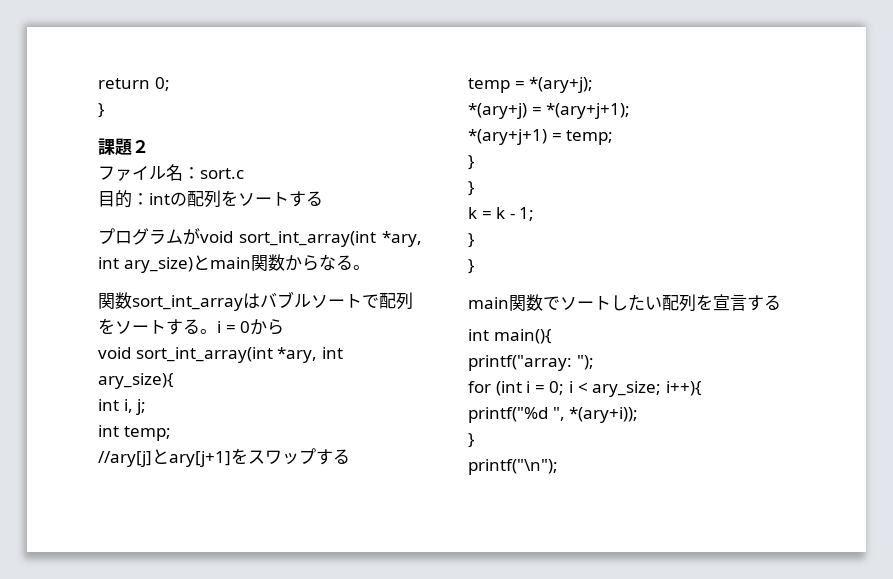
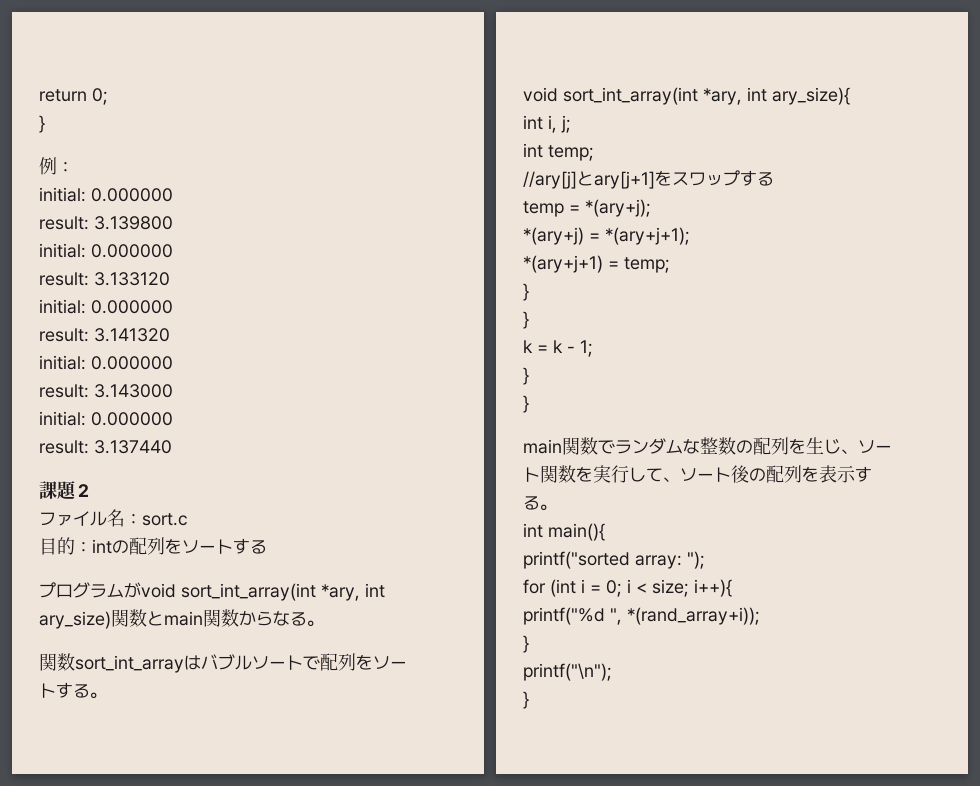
(104, 110) none -> [39,157,74,175] [39,187,173,202] [39,216,173,230] [39,243,173,258] [39,272,170,286] [39,299,173,314] [39,328,170,342] [39,355,173,370] [39,384,173,398] [39,411,173,426] [39,440,172,454] // 例： // initial: 0.000000 // result: 3.139800 // initial: 0.000000 // result: 3.133120 // initial: 0.000000 // result: 3.141320 // initial: 0.000000 // result: 3.143000 // initial: 0.000000 // result: 3.137440
(193, 265) none -> [111,609,147,627] 関数
[217,319,285,335] i = 0から -> (107, 695) none
[560,294,781,312] ソートしたい配列を宣言する -> [615,437,892,455] [523,465,872,483] [523,496,557,511] ランダムな整数の配列を生じ、ソート関数を実行して、ソート後の配列を表示する。
[468,355,572,371] printf("array: -> [523,551,682,569] printf("sorted array:
[592,381,662,397] ary_size; -> [652,579,689,597] size;
[569,407,639,423] *(ary+i)); -> [627,607,760,625] *(rand_array+i));
(558, 467) none -> [523,691,529,709] // }

